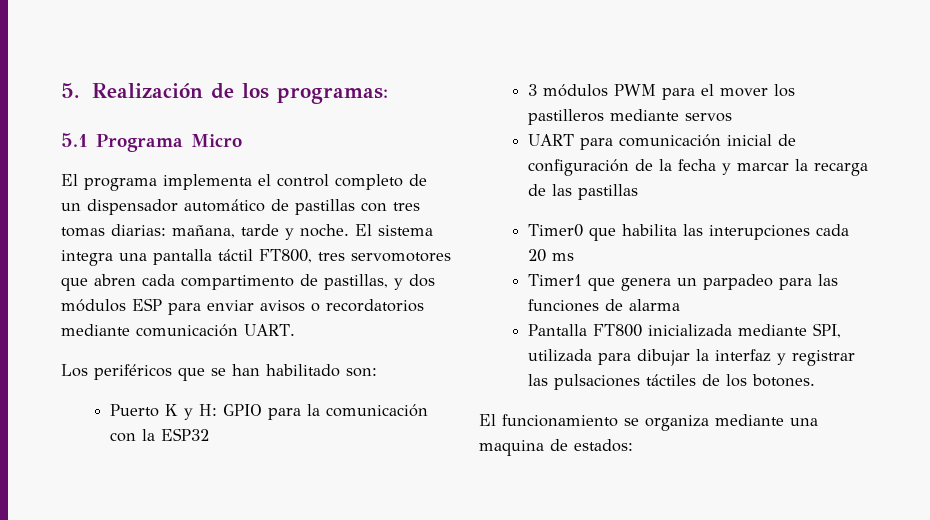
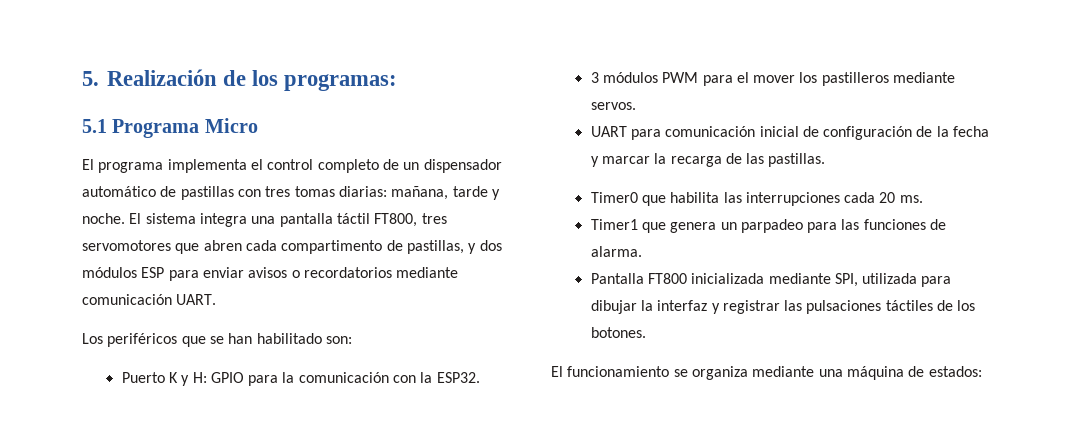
[161,428,210,441] ESP32 -> [436,372,480,383] ESP32.
[685,113,733,122] servos -> [590,102,636,110] servos.
[578,184,639,200] pastillas -> [768,153,826,167] pastillas.
[709,225,811,240] interupciones -> [745,192,840,206] interrupciones
[552,253,575,261] ms -> [899,195,923,203] ms.
[629,299,681,311] alarma -> [590,246,642,257] alarma.
[479,440,544,456] maquina -> [846,366,904,380] máquina

